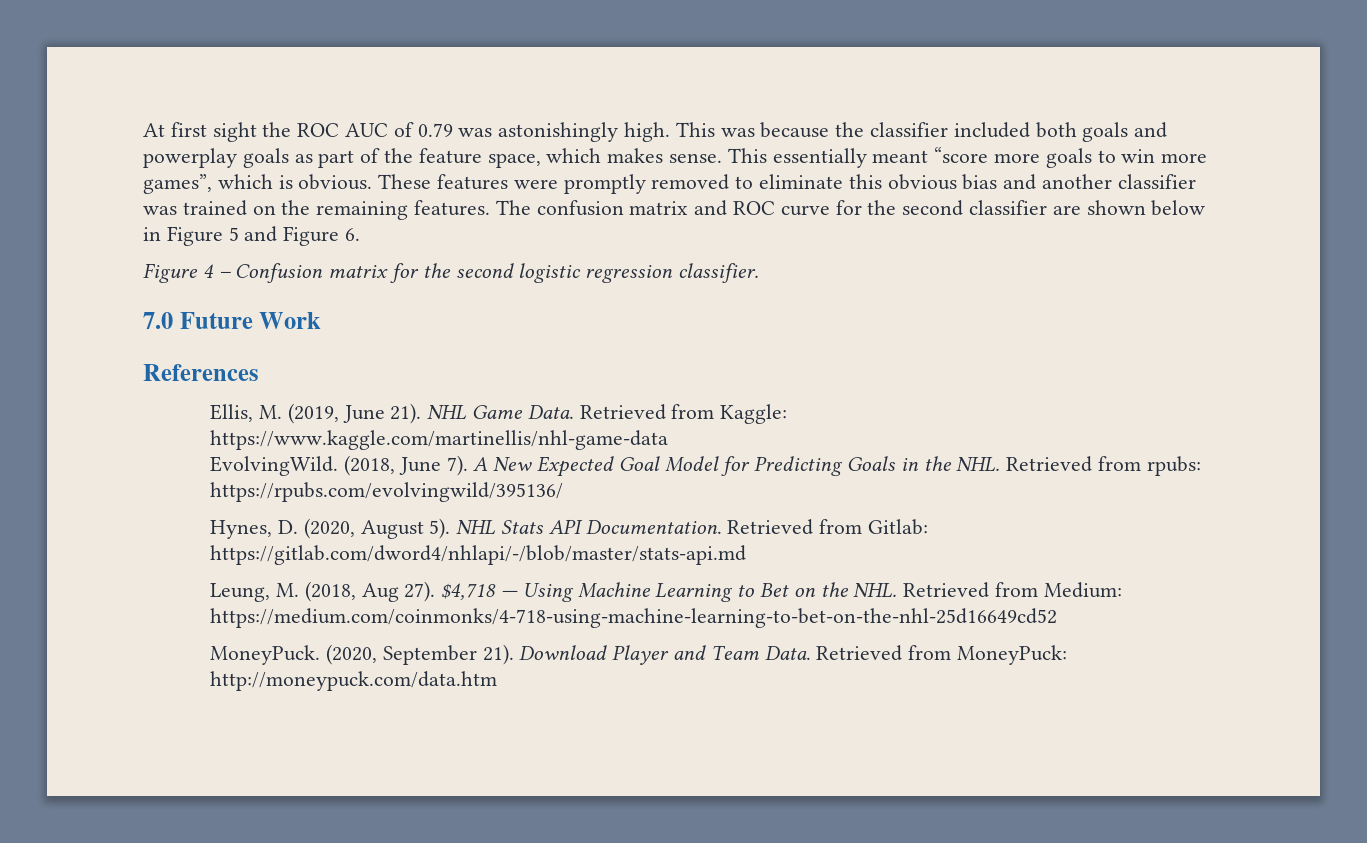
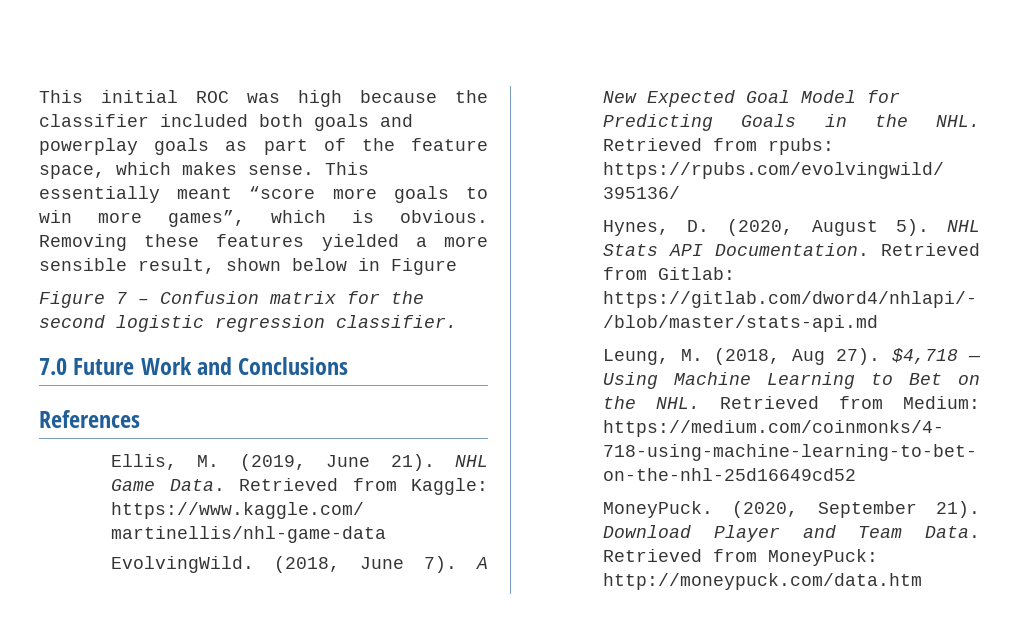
[143,122,755,142] At first sight the ROC AUC of 0.79 was astonishingly high. This was -> [39,90,342,107] This initial ROC was high
[378,174,1196,194] [143,200,1081,220] These features were promptly removed to eliminate this obvious bias and another classifier was trained on the remaining features. The confusion matrix and ROC curve for the second classifier are -> [39,234,488,251] [39,258,215,274] Removing these features yielded a more sensible result,
[228,226,361,246] [143,263,214,283] 5 and Figure 6. // Figure 4 -> [39,291,127,308] // Figure 7
(322, 320) none -> [197,357,349,375] and Conclusions

